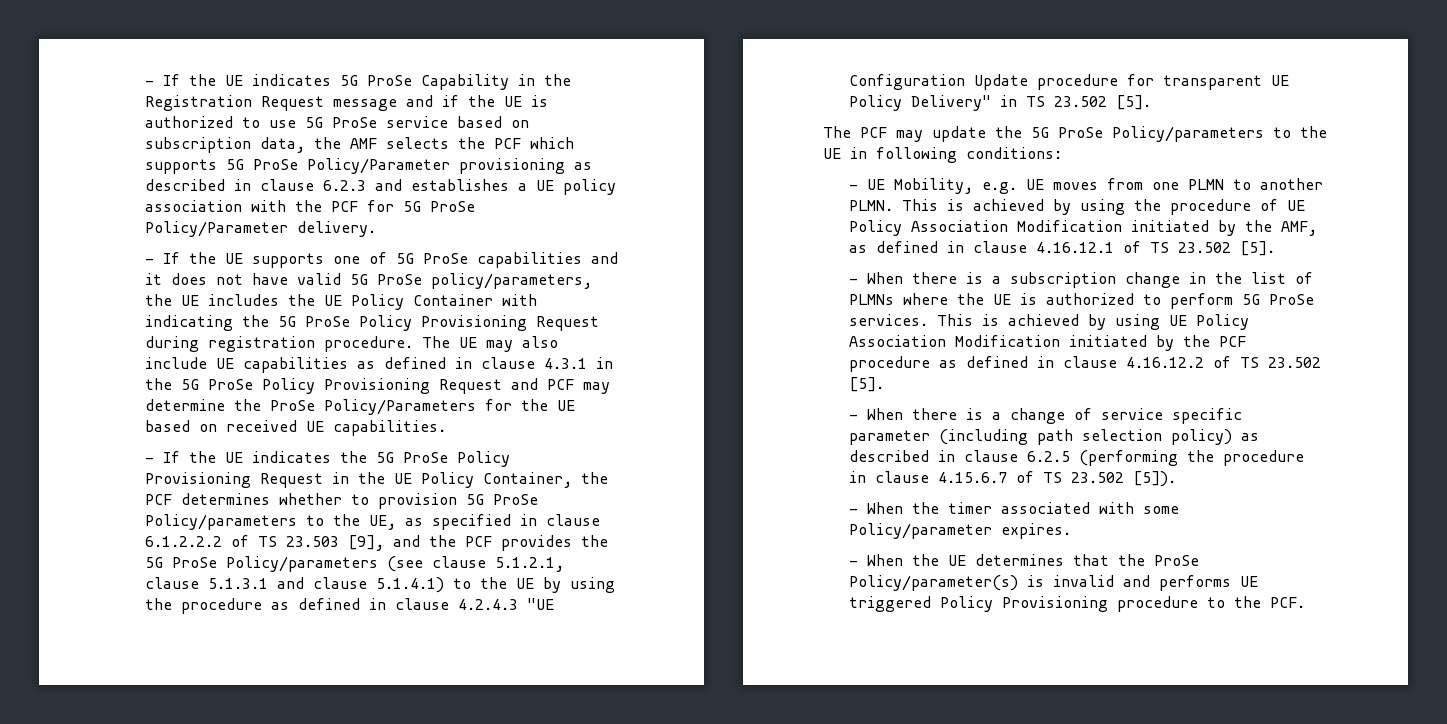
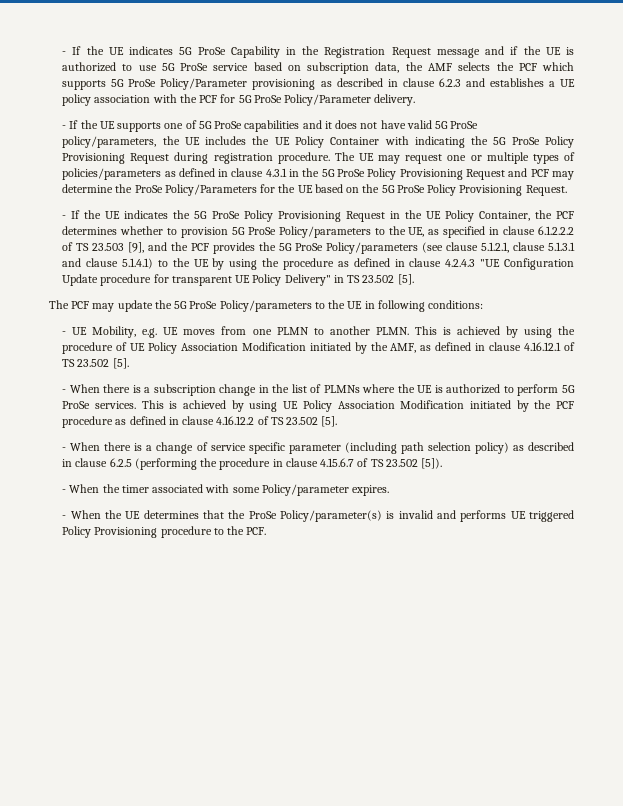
[521,336,558,348] [144,357,348,373] also include UE capabilities -> [405,152,575,164] [62,168,162,180] request one or multiple types of policies/parameters
[225,420,446,436] received UE capabilities. -> [362,184,567,196] the 5G ProSe Policy Provisioning Request.

